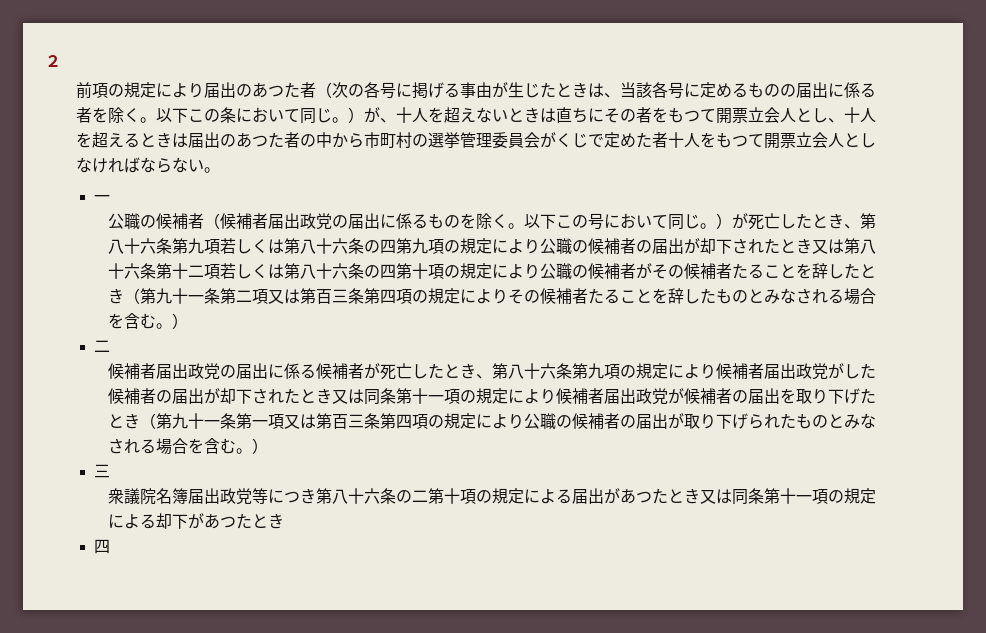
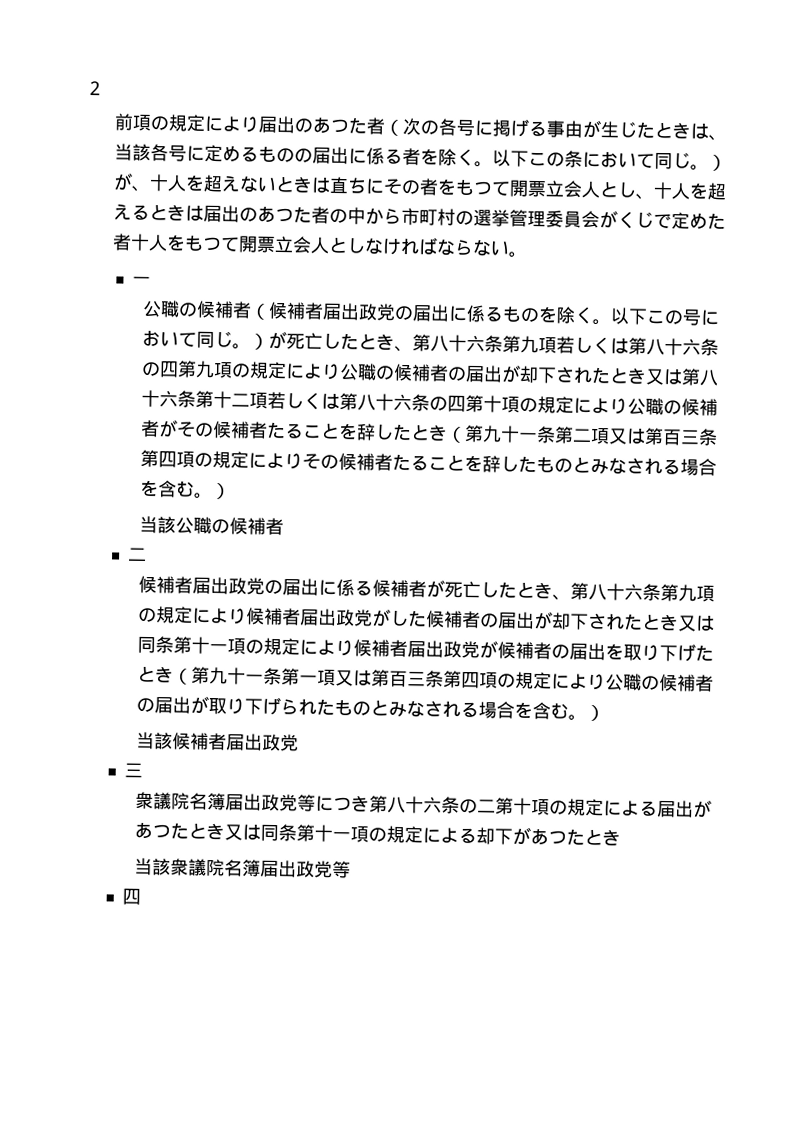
(188, 321) none -> [138,515,284,536] // 当該公職の候補者
(268, 446) none -> [135,731,299,752] // 当該候補者届出政党
(284, 521) none -> [133,857,351,879] // 当該衆議院名簿届出政党等

